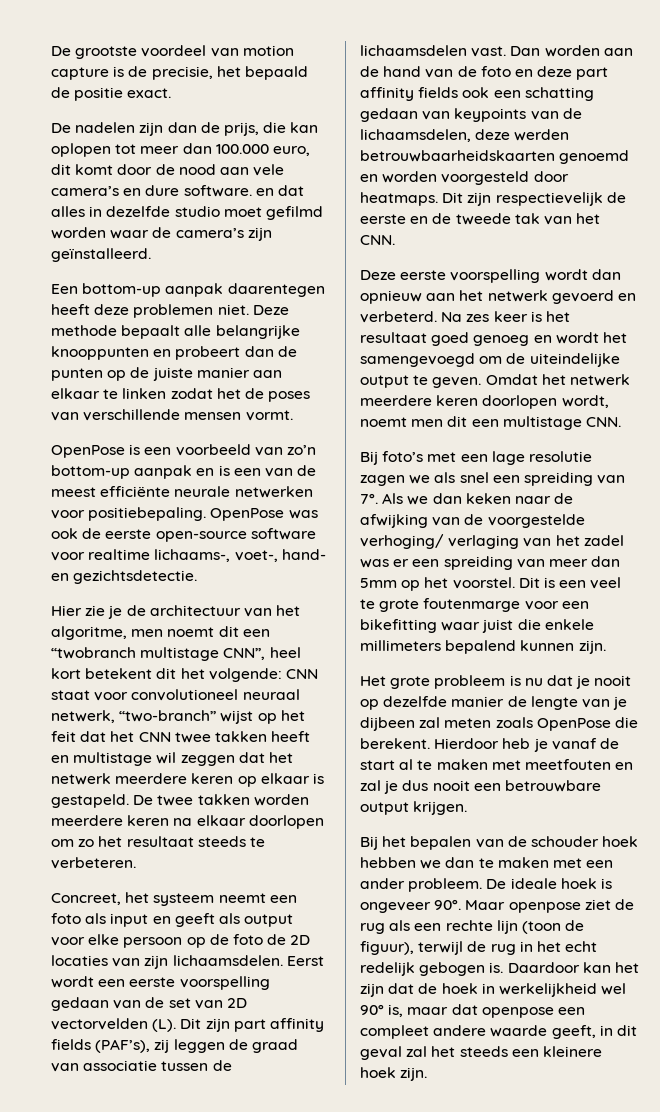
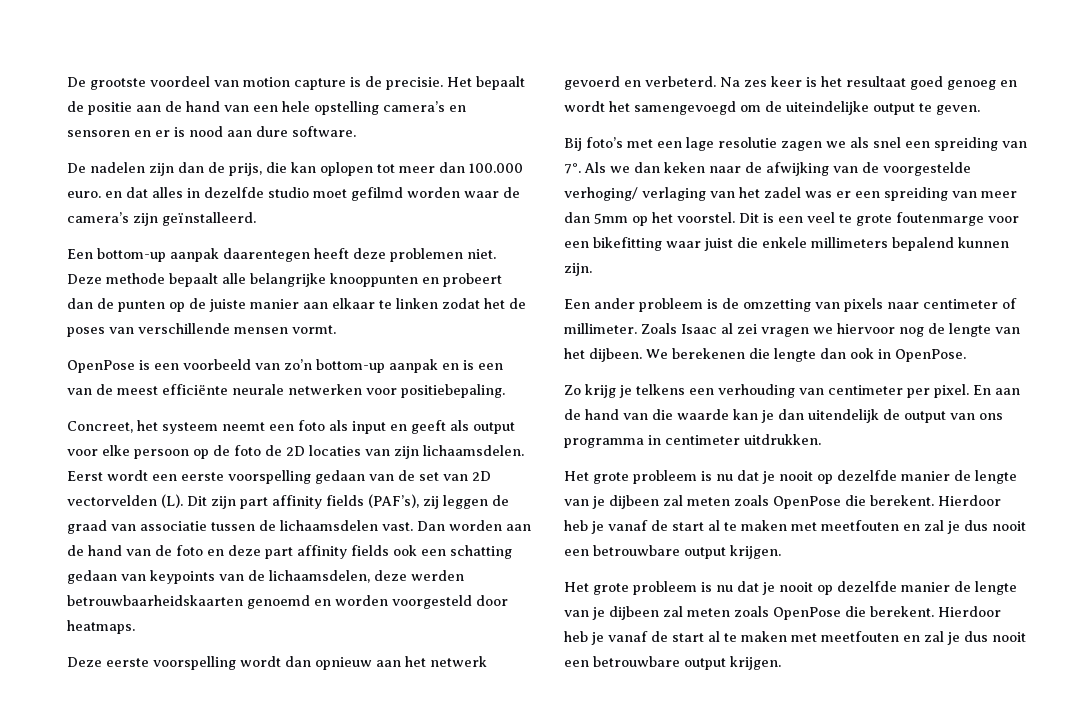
[151,66,308,80] [51,87,172,101] precisie, het bepaald de positie exact. -> [386,76,525,90] [67,101,466,115] [67,126,356,137] precisie. Het bepaalt de positie aan de hand van een hele opstelling camera’s en sensoren en er is nood aan dure software.
[272,146,310,156] [51,164,285,176] [51,185,252,197] euro, dit komt door de nood aan vele camera’s en dure software. -> [67,191,101,198] euro.
[210,508,318,521] [51,528,316,542] [51,549,326,562] [51,570,198,584] [51,605,301,619] [51,626,270,640] [51,647,301,661] [51,668,318,682] [51,689,300,701] [51,710,305,724] [51,731,311,743] [51,752,293,766] [51,773,324,787] [51,794,309,808] [51,815,324,829] [51,836,265,847] [51,857,136,869] OpenPose was ook de eerste open-source software voor realtime lichaams-, voet-, hand- en gezichtsdetectie. // Hier zie je de architectuur van het algoritme, men noemt dit een “twobranch multistage CNN”, heel kort betekent dit het volgende: CNN staat voor convolutioneel neuraal netwerk, “two-branch” wijst op het feit dat het CNN twee takken heeft en multistage wil zeggen dat het netwerk meerdere keren op elkaar is gestapeld. De twee takken worden meerdere keren na elkaar doorlopen om zo het resultaat steeds te verbeteren. -> (505, 391) none
[442,192,626,206] [360,213,601,225] [360,235,395,245] Dit zijn respectievelijk de eerste en de tweede tak van het CNN. -> (135, 627) none
[485,374,630,386] [360,395,609,409] [360,416,621,430] Omdat het netwerk meerdere keren doorlopen wordt, noemt men dit een multistage CNN. -> (980, 110) none
(606, 647) none -> [564,298,1017,312] [564,323,1020,337] [564,348,966,362] [564,384,1020,398] [564,409,1003,423] [564,434,821,448] // Een ander probleem is de omzetting van pixels naar centimeter of millimeter. Zoals Isaac al zei vragen we hiervoor nog de lengte van het dijbeen. We berekenen die lengte dan ook in OpenPose. // Zo krijg je telkens een verhouding van centimeter per pixel. En aan de hand van die waarde kan je dan uitendelijk de output van ons programma in centimeter uitdrukken.
[360,836,639,850] [360,857,614,869] [360,878,612,892] [360,899,634,913] [360,920,585,934] [360,941,598,955] [360,962,639,976] [360,983,627,997] [360,1004,585,1018] [360,1025,637,1039] [360,1046,602,1060] [360,1067,428,1081] Bij het bepalen van de schouder hoek hebben we dan te maken met een ander probleem. De ideale hoek is ongeveer 90°. Maar openpose ziet de rug als een rechte lijn (toon de figuur), terwijl de rug in het echt redelijk gebogen is. Daardoor kan het zijn dat de hoek in werkelijkheid wel 90° is, maar dat openpose een compleet andere waarde geeft, in dit geval zal het steeds een kleinere hoek zijn. -> [564,581,1017,595] [564,606,1001,620] [564,631,1026,645] [564,656,781,670] Het grote probleem is nu dat je nooit op dezelfde manier de lengte van je dijbeen zal meten zoals OpenPose die berekent. Hierdoor heb je vanaf de start al te maken met meetfouten en zal je dus nooit een betrouwbare output krijgen.

